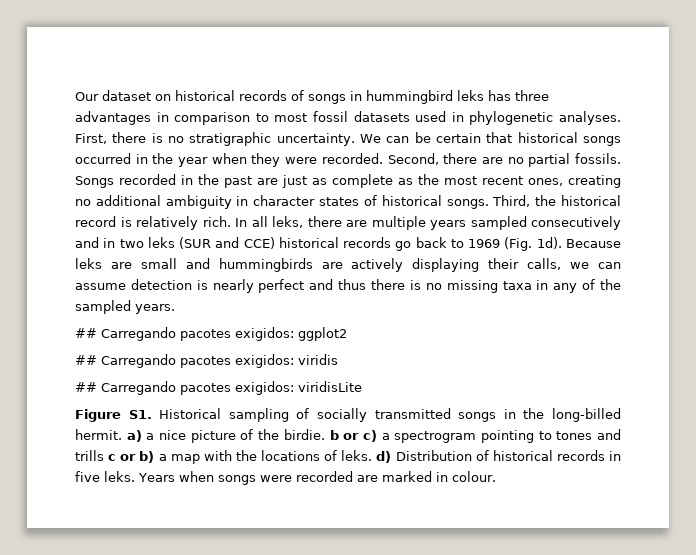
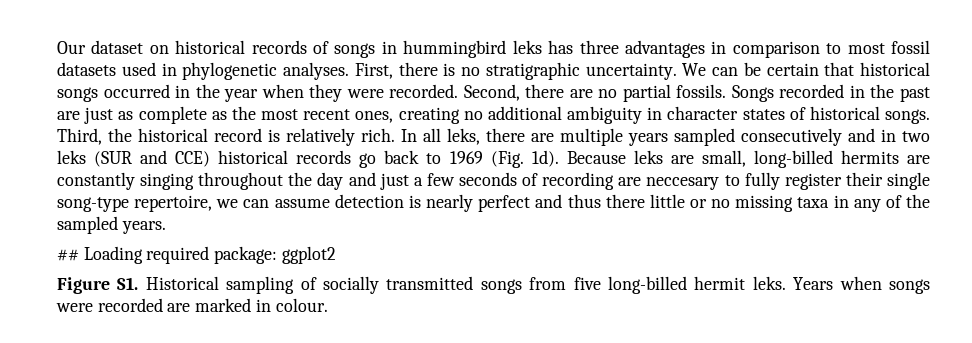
[140,258,562,272] small and hummingbirds are actively displaying their calls, -> [701,150,930,168] [57,172,930,190] [57,195,213,212] small, long-billed hermits are constantly singing throughout the day and just a few seconds of recording are neccesary to fully register their single song-type repertoire,
[409,280,421,290] is -> [649,194,707,208] little or
[101,327,347,341] [75,354,338,368] [75,381,362,395] Carregando pacotes exigidos: ggplot2 // ## Carregando pacotes exigidos: viridis // ## Carregando pacotes exigidos: viridisLite -> [83,246,336,264] Loading required package: ggplot2
[503,408,622,422] [75,429,621,443] [75,450,621,464] [75,471,100,482] in the long-billed hermit. a) a nice picture of the birdie. b or c) a spectrogram pointing to tones and trills c or b) a map with the locations of leks. d) Distribution of historical records in five -> [529,276,746,294] from five long-billed hermit

